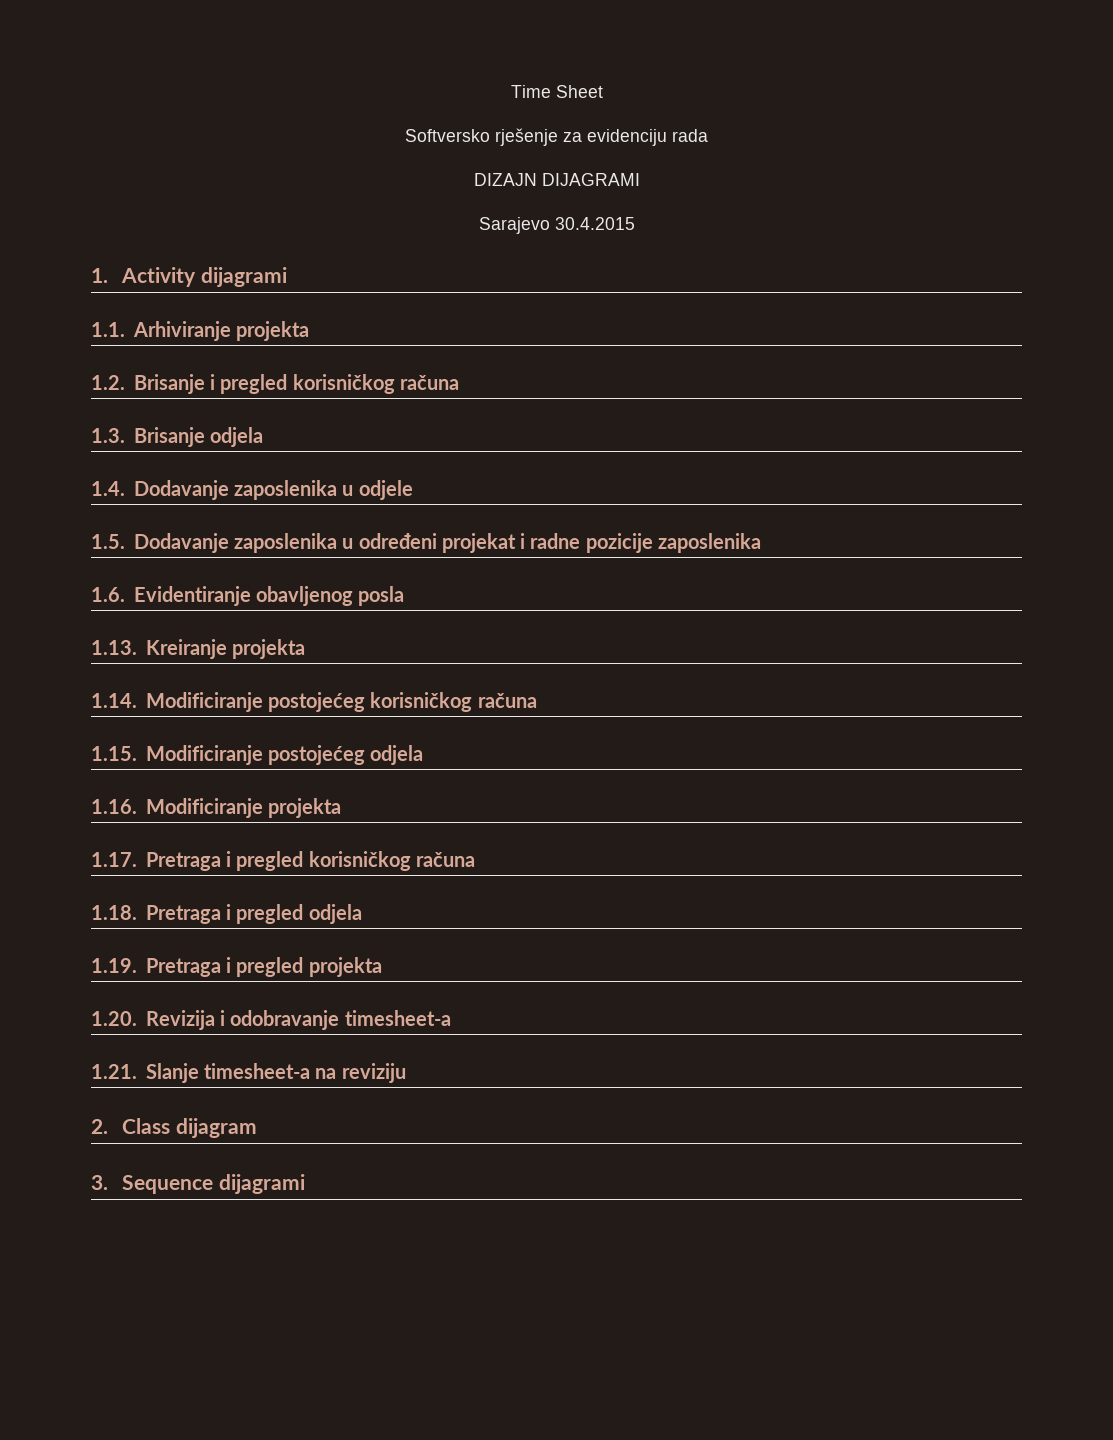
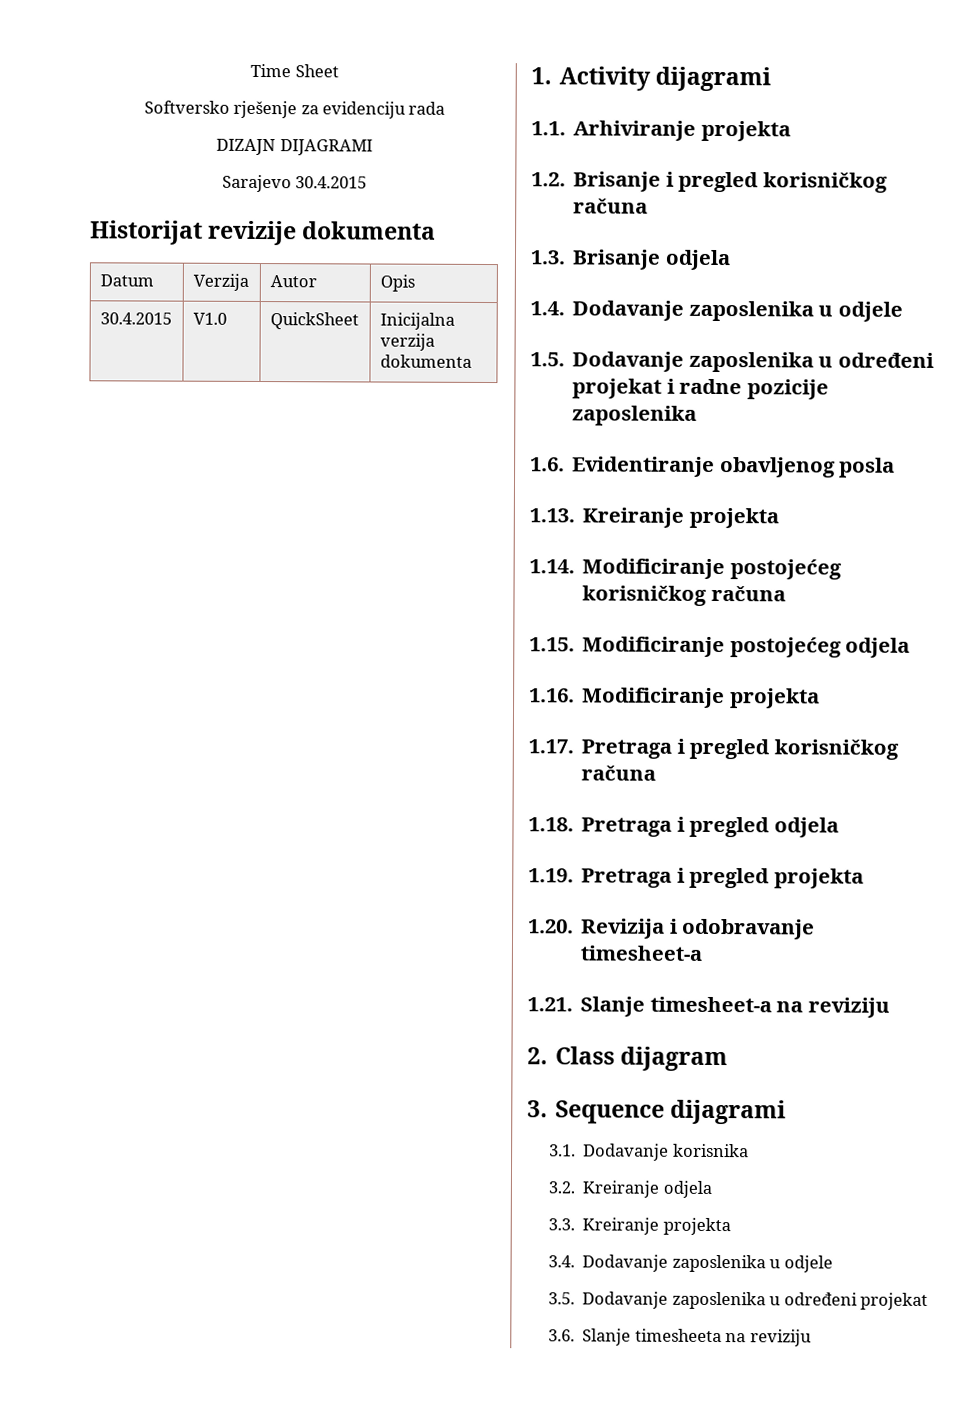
(635, 223) none -> [90,220,437,246] [99,274,154,287] [192,273,249,291] [269,275,317,288] [379,274,415,292] [99,312,172,325] [192,312,227,325] [269,312,359,330] [379,312,455,330] [379,333,435,351] [379,354,472,368] // Historijat revizije dokumenta // Datum | Verzija | Autor | Opis // 30.4.2015 | V1.0 | QuickSheet | Inicijalna verzija dokumenta
(305, 1184) none -> [549,1143,749,1161] [548,1180,712,1198] [548,1217,731,1236] [548,1254,833,1273] [548,1291,929,1310] [548,1328,812,1347] // 3.1. Dodavanje korisnika // 3.2. Kreiranje odjela // 3.3. Kreiranje projekta // 3.4. Dodavanje zaposlenika u odjele // 3.5. Dodavanje zaposlenika u određeni projekat // 3.6. Slanje timesheeta na reviziju

